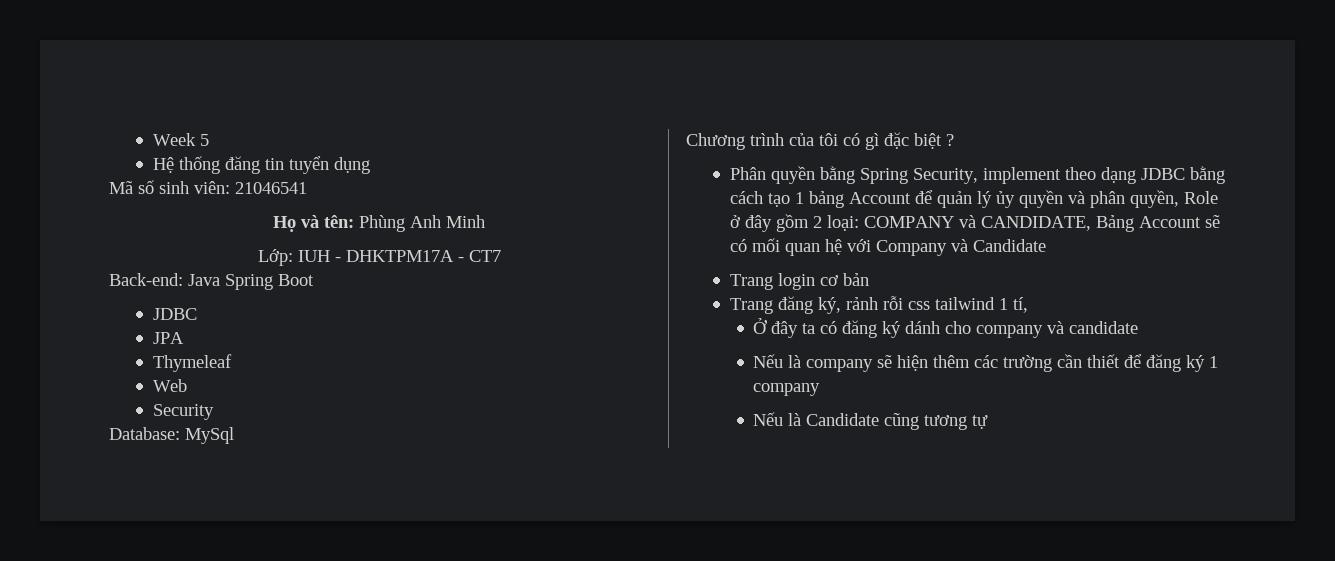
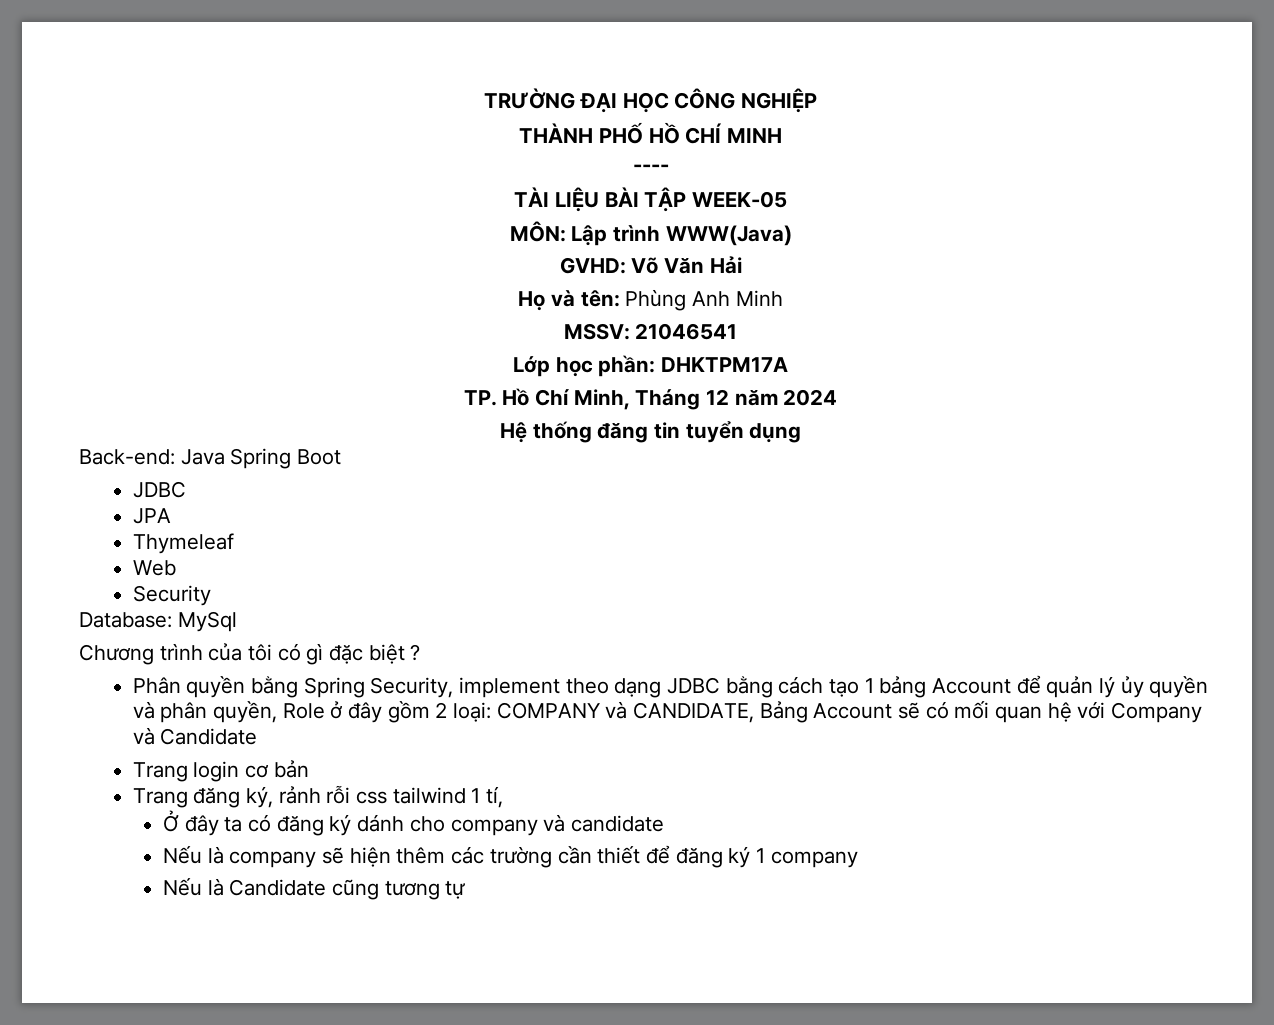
[152,133,209,146] [152,156,370,174] [109,180,307,194] Week 5 // Hệ thống đăng tin tuyển dụng // Mã số sinh viên: 21046541 -> [484,88,817,113] [519,122,782,144] [632,164,669,172] [514,187,787,212] [509,221,792,246] [559,256,742,274] TRƯỜNG ĐẠI HỌC CÔNG NGHIỆP // THÀNH PHỐ HỒ CHÍ MINH // ---- // TÀI LIỆU BÀI TẬP WEEK-05 // MÔN: Lập trình WWW(Java) // GVHD: Võ Văn Hải
[257,249,501,266] Lớp: IUH - DHKTPM17A - CT7 -> [563,323,738,340] [512,355,789,377] [463,388,838,410] [499,421,802,443] MSSV: 21046541 // Lớp học phần: DHKTPM17A // TP. Hồ Chí Minh, Tháng 12 năm 2024 // Hệ thống đăng tin tuyển dụng

